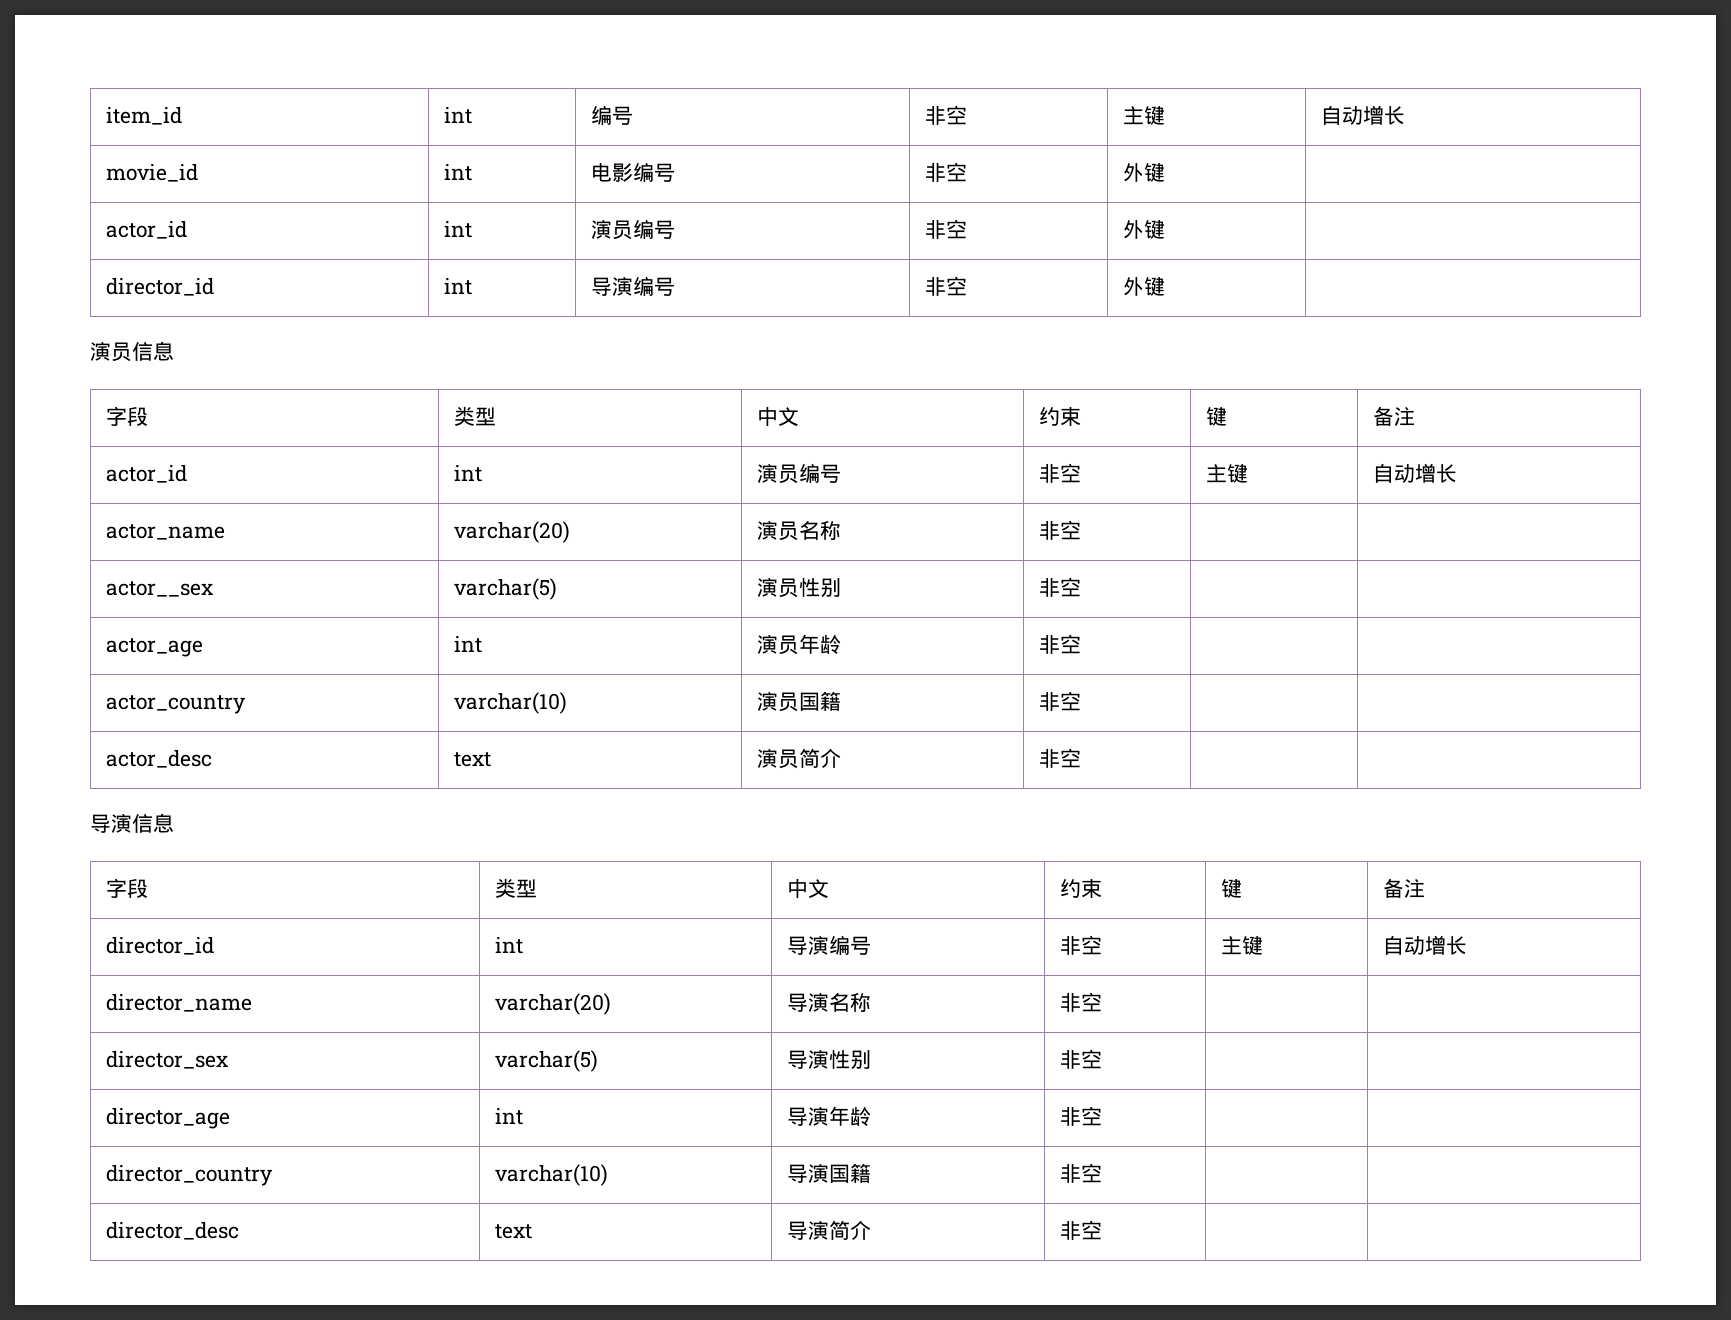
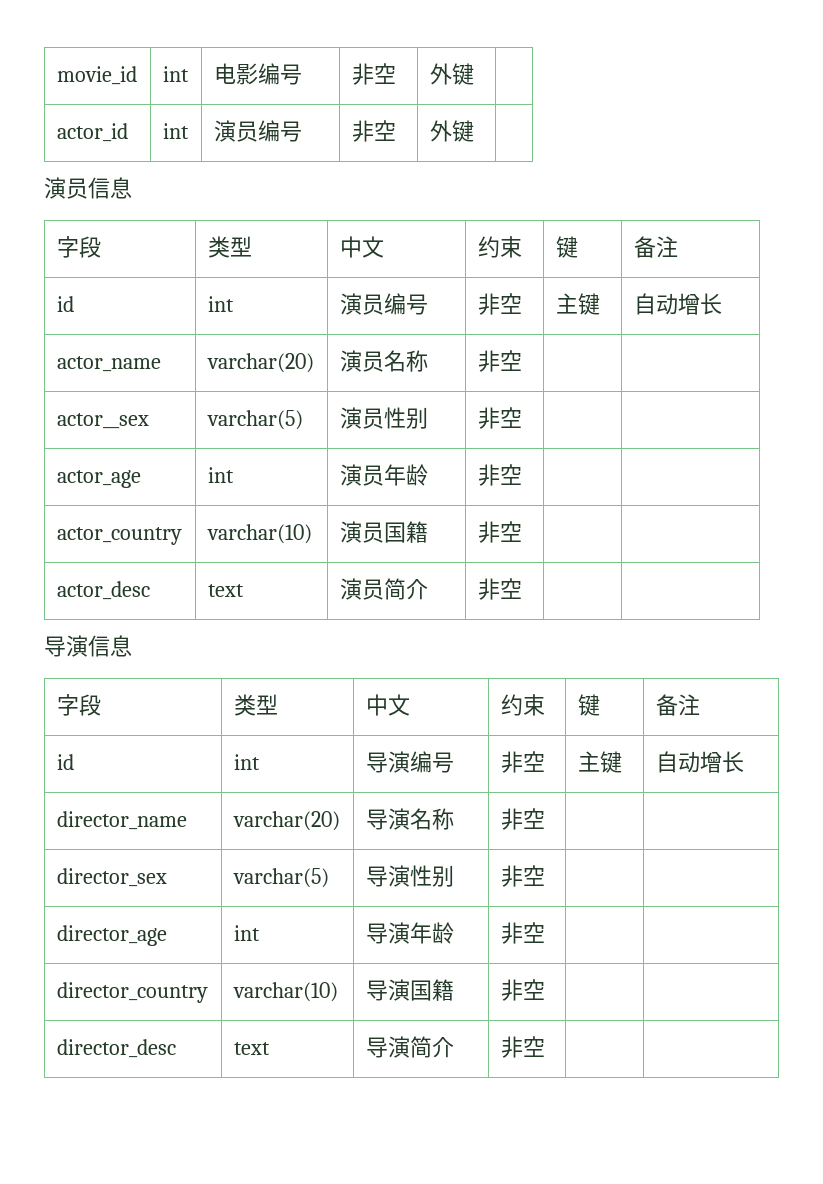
[106,107,183,125] [444,107,473,124] [591,105,634,125] [925,105,968,125] [1123,106,1166,125] [1321,105,1406,125] item_id | int | 编号 | 非空 | 主键 | 自动增长 // -> (56, 75) none
[106,278,215,296] [444,278,473,295] [591,276,676,296] [925,276,968,296] [1123,277,1166,296] // director_id | int | 导演编号 | 非空 | 外键 | -> (474, 131) none
[106,465,188,483] actor_id -> [56,296,74,312] id
[106,937,215,955] director_id -> [56,754,74,770] id

